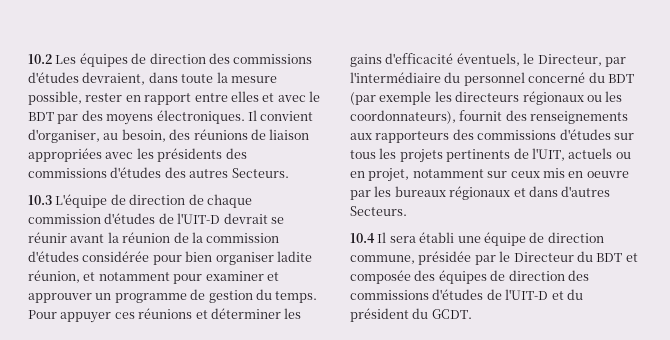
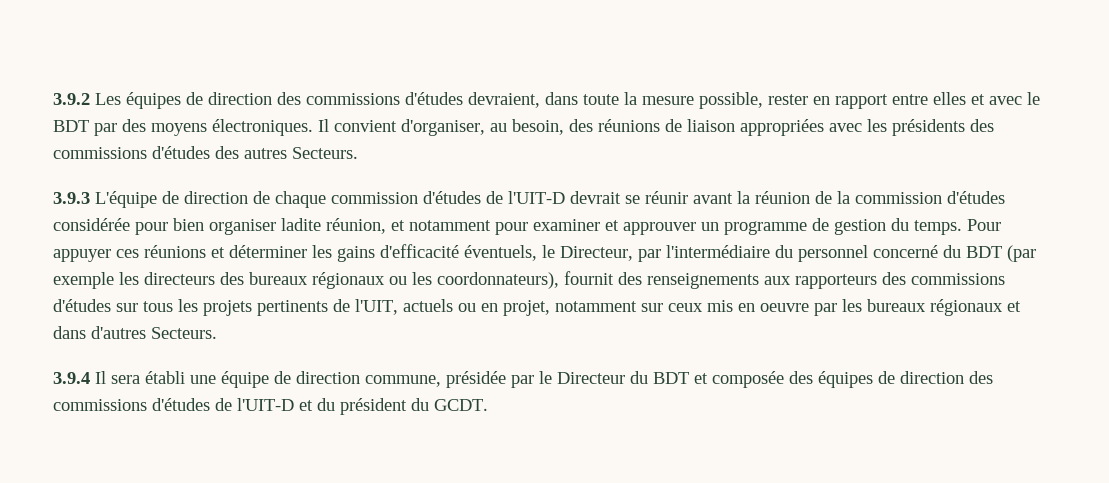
[28,54,52,64] 10.2 -> [53,93,90,105] 3.9.2
[28,195,52,205] 10.3 -> [53,192,90,204] 3.9.3
(520, 96) none -> [220,272,308,285] des bureaux
[350,233,375,243] 10.4 -> [53,372,90,384] 3.9.4

